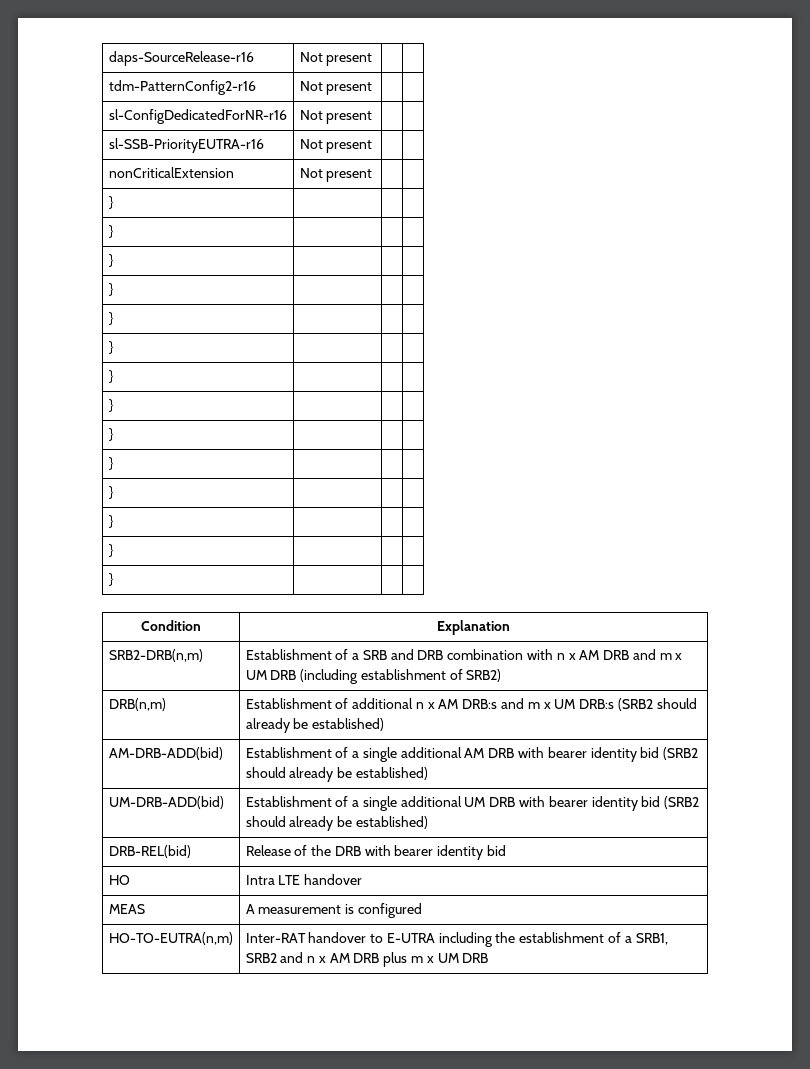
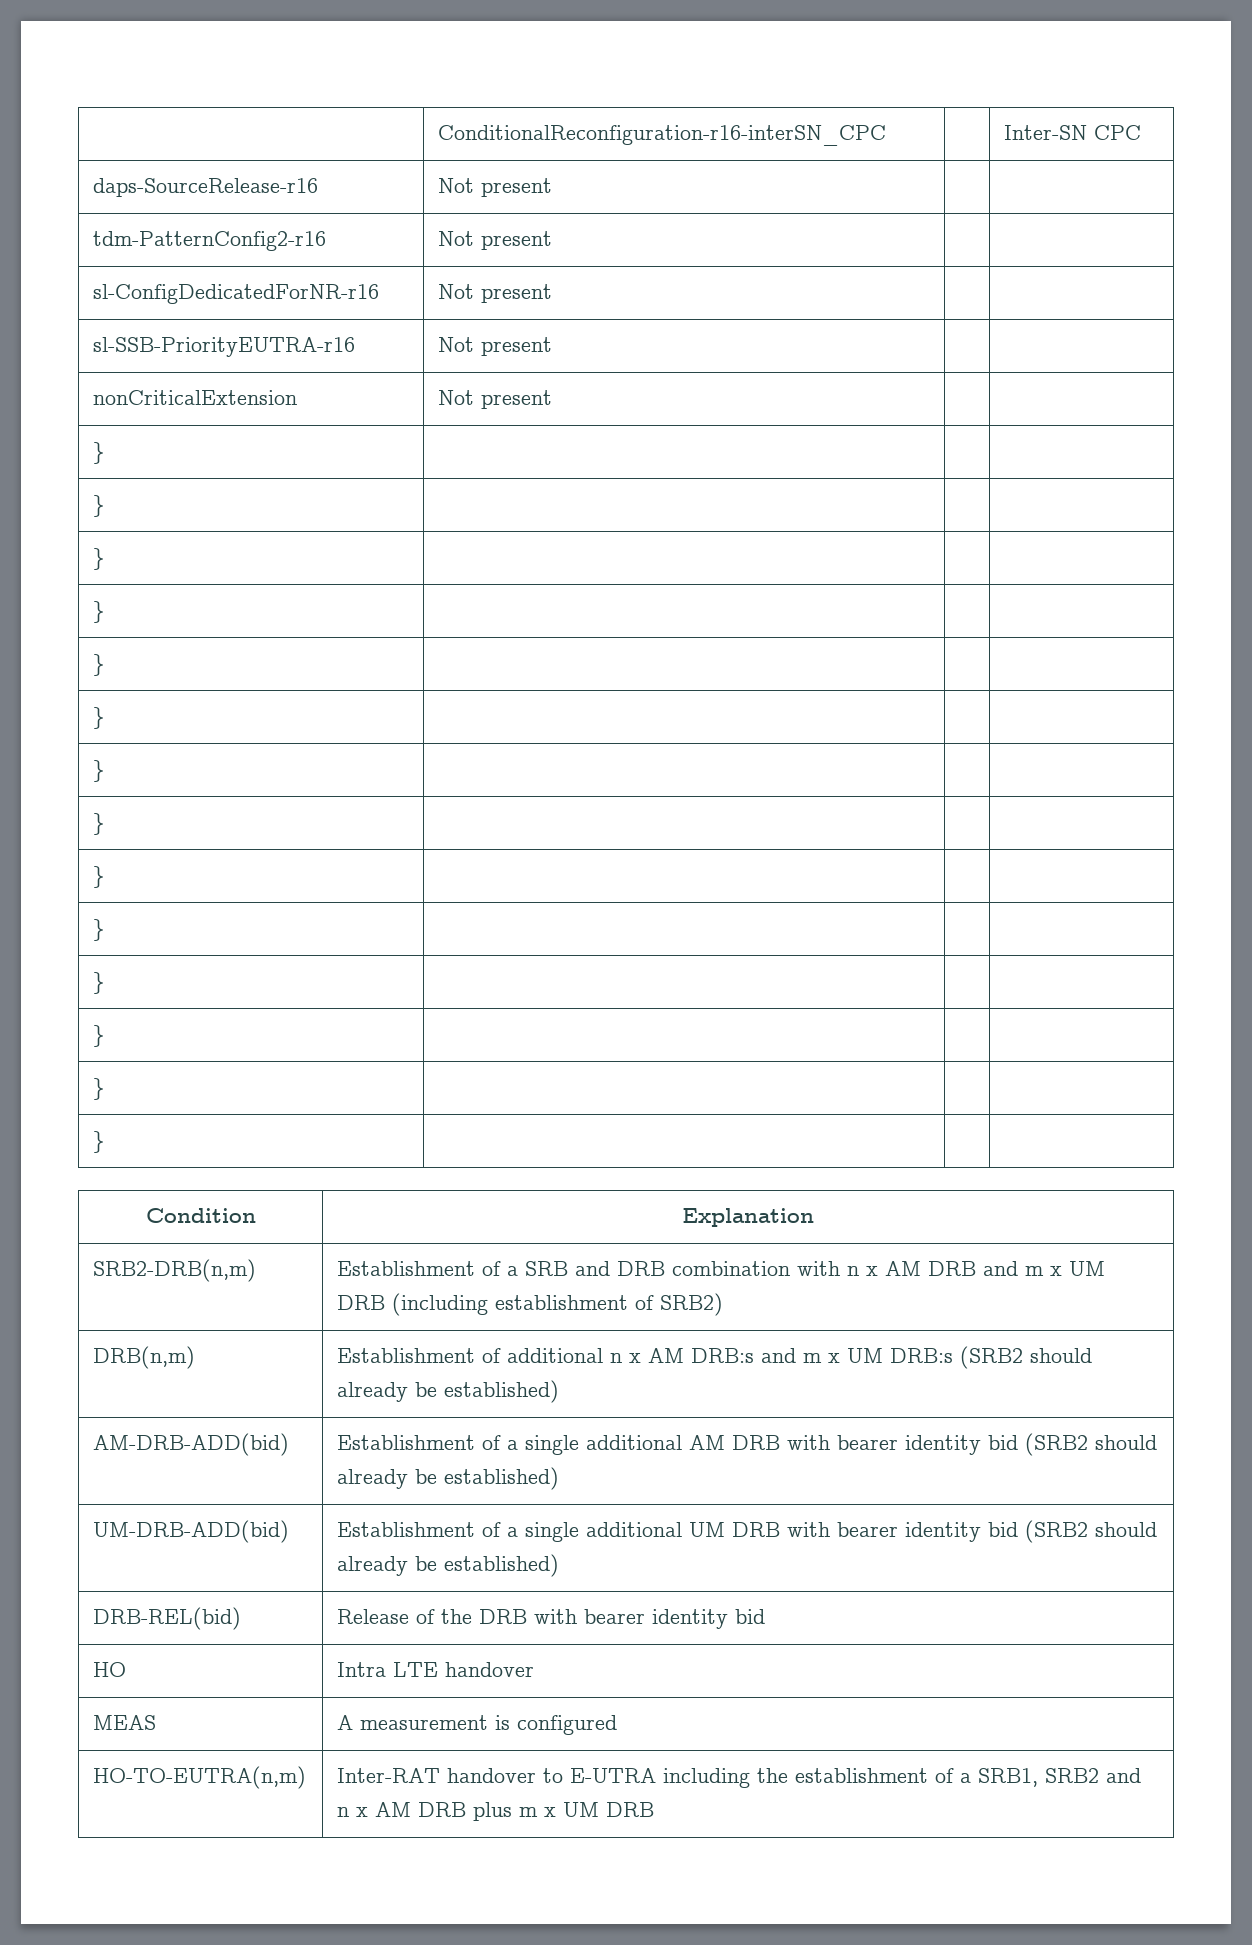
(108, 58) none -> [438,125,887,146] [1004,125,1142,140] | ConditionalReconfiguration-r16-interSN_CPC | | Inter-SN CPC //

